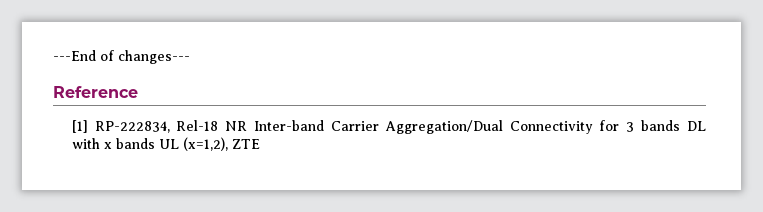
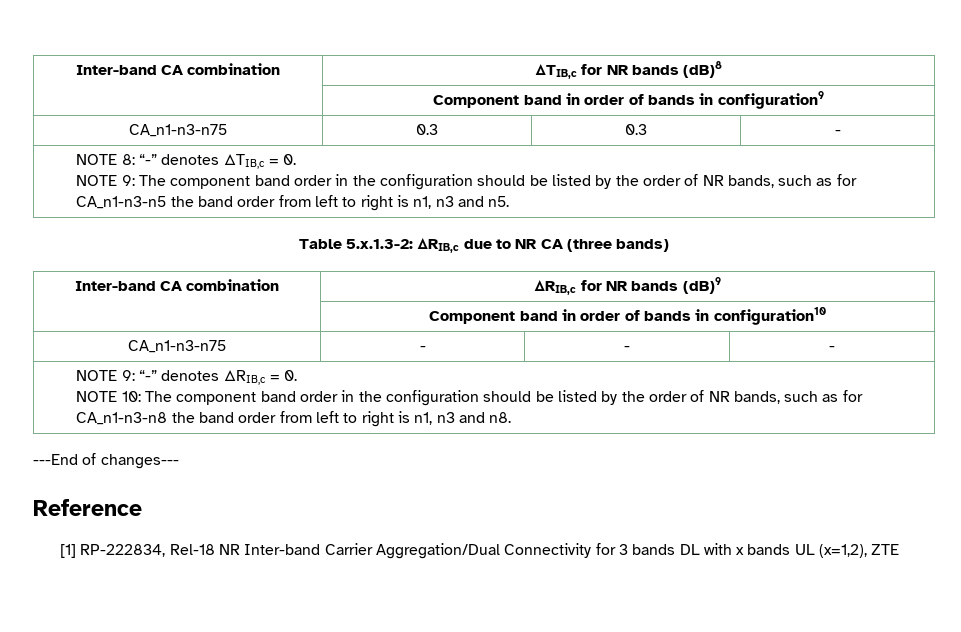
(53, 55) none -> [75,63,281,75] [534,61,723,79] [433,91,824,109] [129,124,227,137] [416,124,438,135] [625,124,647,135] [834,130,841,135] [76,154,297,169] [76,174,857,190] [76,195,510,211] [298,238,670,253] [74,279,280,291] [534,277,721,295] [429,307,826,325] [128,340,226,353] [419,346,426,351] [624,346,630,351] [829,346,835,351] [76,370,298,385] [76,390,863,406] [76,411,512,427] Inter-band CA combination | ΔTIB,c for NR bands (dB)8 // | Component band in order of bands in configuration9 // CA_n1-n3-n75 | 0.3 | 0.3 | - // NOTE 8: “-” denotes ΔTIB,c = 0. // NOTE 9: The component band order in the configuration should be listed by the order of NR bands, such as for CA_n1-n3-n5 the band order from left to right is n1, n3 and n5. // Table 5.x.1.3-2: ΔRIB,c due to NR CA (three bands) // Inter-band CA combination | ΔRIB,c for NR bands (dB)9 // | Component band in order of bands in configuration10 // CA_n1-n3-n75 | - | - | - // NOTE 9: “-” denotes ΔRIB,c = 0. // NOTE 10: The component band order in the configuration should be listed by the order of NR bands, such as for CA_n1-n3-n8 the band order from left to right is n1, n3 and n8. //

